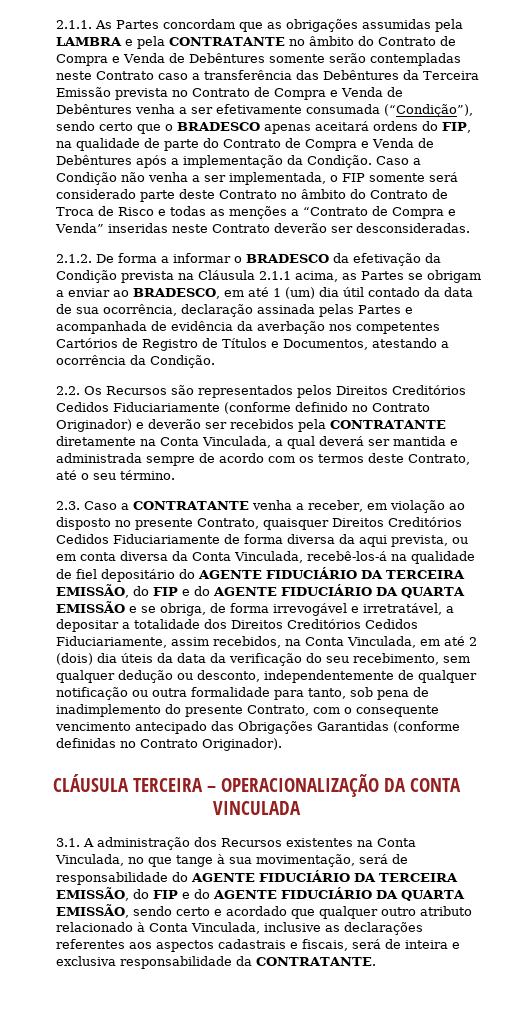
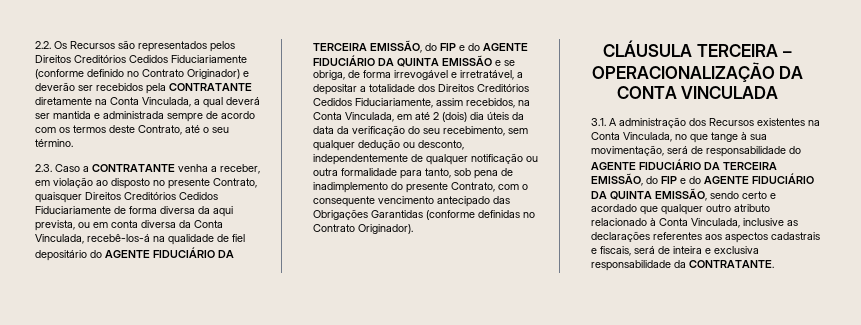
[55,19,463,32] [55,36,456,49] [55,53,461,66] [55,70,479,80] [55,87,403,100] [55,104,473,117] [55,121,471,134] [55,138,434,151] [55,155,421,168] [55,172,458,185] [55,189,448,202] [55,206,456,219] [54,223,470,233] [55,253,441,266] [55,270,481,283] [55,287,473,299] [55,304,413,317] [55,321,440,334] [55,338,449,351] [55,355,215,368] 2.1.1. As Partes concordam que as obrigações assumidas pela LAMBRA e pela CONTRATANTE no âmbito do Contrato de Compra e Venda de Debêntures somente serão contempladas neste Contrato caso a transferência das Debêntures da Terceira Emissão prevista no Contrato de Compra e Venda de Debêntures venha a ser efetivamente consumada (“Condição”), sendo certo que o BRADESCO apenas aceitará ordens do FIP, na qualidade de parte do Contrato de Compra e Venda de Debêntures após a implementação da Condição. Caso a Condição não venha a ser implementada, o FIP somente será considerado parte deste Contrato no âmbito do Contrato de Troca de Risco e todas as menções a “Contrato de Compra e Venda” inseridas neste Contrato deverão ser desconsideradas. // 2.1.2. De forma a informar o BRADESCO da efetivação da Condição prevista na Cláusula 2.1.1 acima, as Partes se obrigam a enviar ao BRADESCO, em até 1 (um) dia útil contado da data de sua ocorrência, declaração assinada pelas Partes e acompanhada de evidência da averbação nos competentes Cartórios de Registro de Títulos e Documentos, atestando a ocorrência da Condição. // -> (34, 45) none
[400,587,465,598] QUARTA -> [396,58,439,67] QUINTA
[400,890,465,901] QUARTA -> [609,191,652,200] QUINTA

